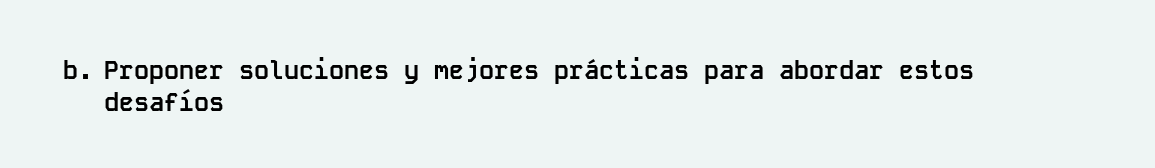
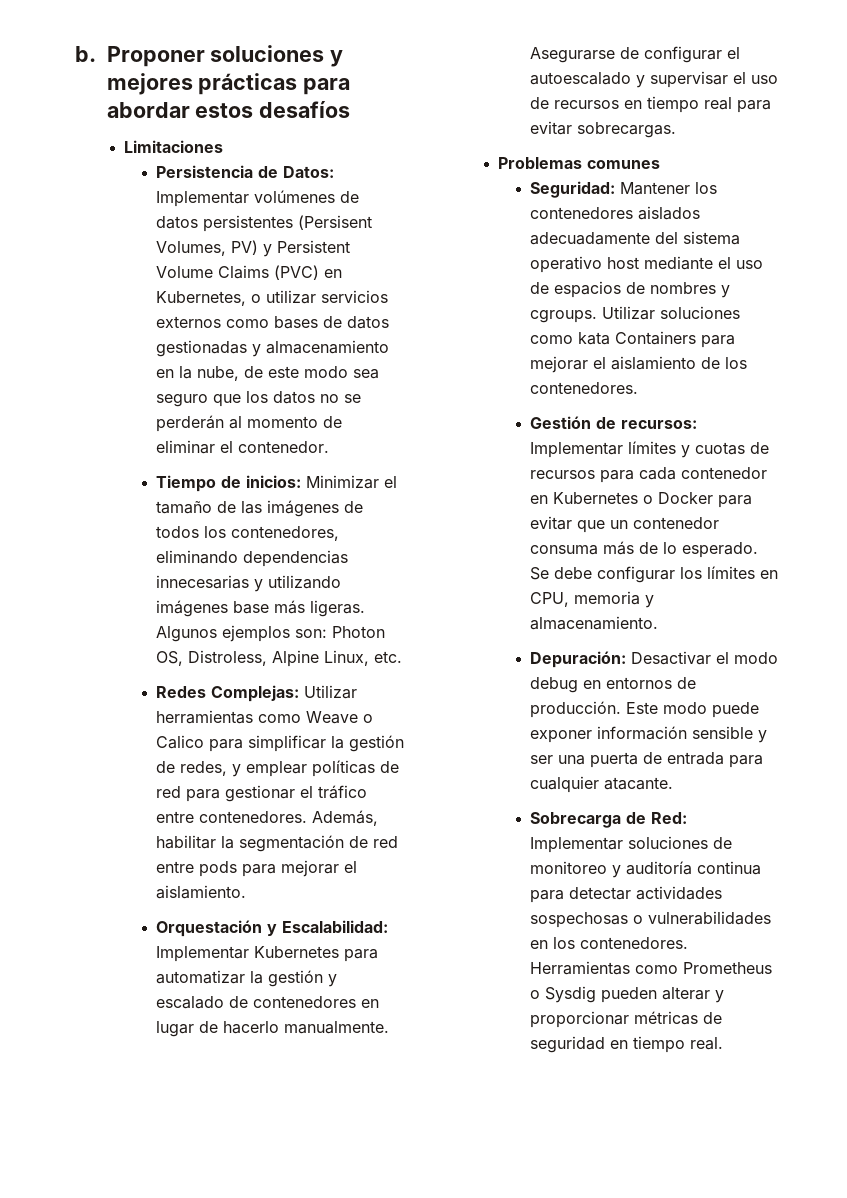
(224, 100) none -> [124,140,224,153] [155,165,334,178] [155,190,359,207] [155,215,372,232] [155,240,350,257] [155,265,342,280] [155,290,388,306] [155,316,389,329] [155,340,389,357] [155,366,379,381] [155,391,361,407] [155,415,342,432] [155,440,329,454] [155,475,397,492] [155,500,363,517] [155,526,339,541] [155,550,348,567] [155,575,341,592] [155,600,365,617] [155,625,385,642] [155,650,402,667] [155,685,357,702] [155,710,373,724] [155,735,404,752] [155,760,399,777] [155,785,367,802] [155,810,378,826] [155,835,398,852] [155,860,357,877] [155,885,246,899] [155,920,388,937] [155,946,378,962] [155,970,337,987] [155,996,379,1009] [155,1021,389,1037] [529,46,740,63] [529,71,778,88] [529,96,771,113] [529,121,676,138] [498,157,661,169] [529,181,717,198] [529,206,700,220] [529,231,740,245] [529,256,763,273] [529,281,730,298] [529,306,740,323] [529,331,735,348] [529,356,747,373] [529,382,638,394] [529,416,697,429] [529,441,769,458] [529,467,767,483] [529,492,752,508] [529,516,719,533] [529,541,758,558] [529,566,778,583] [529,591,654,608] [529,616,658,630] [529,651,778,668] [529,677,696,693] [529,701,759,718] [529,726,767,743] [529,752,763,768] [529,776,673,793] [529,812,687,828] [529,836,732,853] [529,861,761,878] [529,886,722,903] [529,911,771,928] [529,937,688,949] [529,961,772,975] [529,986,724,1003] [529,1011,722,1028] [529,1036,723,1053] // Limitaciones // Persistencia de Datos: Implementar volúmenes de datos persistentes (Persisent Volumes, PV) y Persistent Volume Claims (PVC) en Kubernetes, o utilizar servicios externos como bases de datos gestionadas y almacenamiento en la nube, de este modo sea seguro que los datos no se perderán al momento de eliminar el contenedor. // Tiempo de inicios: Minimizar el tamaño de las imágenes de todos los contenedores, eliminando dependencias innecesarias y utilizando imágenes base más ligeras. Algunos ejemplos son: Photon OS, Distroless, Alpine Linux, etc. // Redes Complejas: Utilizar herramientas como Weave o Calico para simplificar la gestión de redes, y emplear políticas de red para gestionar el tráfico entre contenedores. Además, habilitar la segmentación de red entre pods para mejorar el aislamiento. // Orquestación y Escalabilidad: Implementar Kubernetes para automatizar la gestión y escalado de contenedores en lugar de hacerlo manualmente. Asegurarse de configurar el autoescalado y supervisar el uso de recursos en tiempo real para evitar sobrecargas. // Problemas comunes // Seguridad: Mantener los contenedores aislados adecuadamente del sistema operativo host mediante el uso de espacios de nombres y cgroups. Utilizar soluciones como kata Containers para mejorar el aislamiento de los contenedores. // Gestión de recursos: Implementar límites y cuotas de recursos para cada contenedor en Kubernetes o Docker para evitar que un contenedor consuma más de lo esperado. Se debe configurar los límites en CPU, memoria y almacenamiento. // Depuración: Desactivar el modo debug en entornos de producción. Este modo puede exponer información sensible y ser una puerta de entrada para cualquier atacante. // Sobrecarga de Red: Implementar soluciones de monitoreo y auditoría continua para detectar actividades sospechosas o vulnerabilidades en los contenedores. Herramientas como Prometheus o Sysdig pueden alterar y proporcionar métricas de seguridad en tiempo real.

